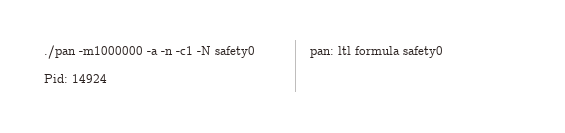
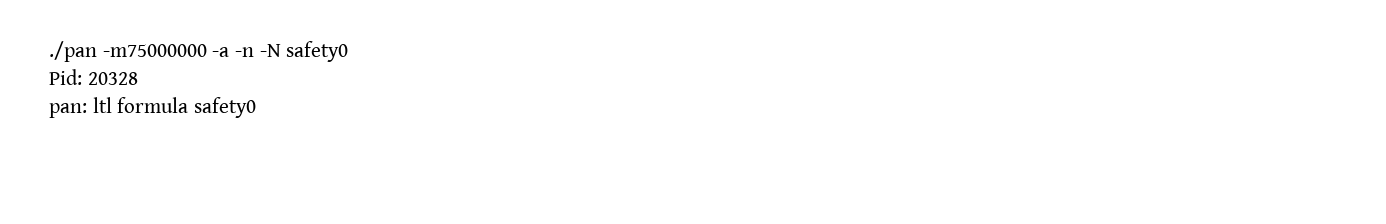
[79,46,143,55] -m1000000 -> [102,44,207,57] -m75000000
[176,46,193,55] -c1 -> (255, 52) none
[72,74,107,83] 14924 -> [87,72,138,85] 20328

